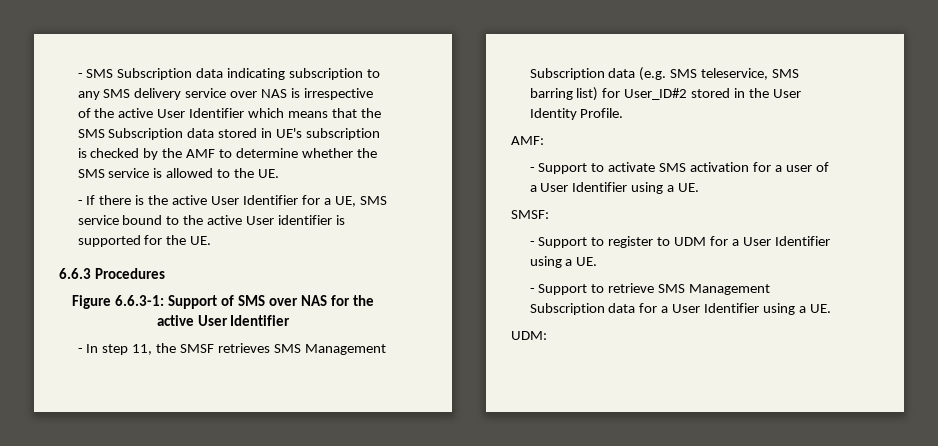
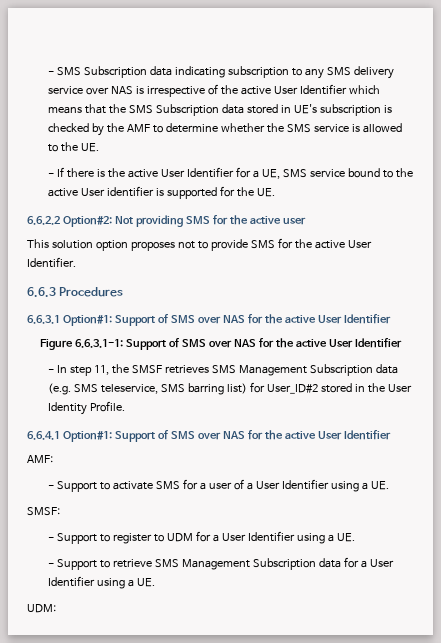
[59,268,165,279] 6.6.3 Procedures -> [27,215,306,227] [27,238,372,251] [27,257,76,268] [27,287,124,297] [27,314,391,326] 6.6.2.2 Option#2: Not providing SMS for the active user // This solution option proposes not to provide SMS for the active User Identifier. // 6.6.3 Procedures // 6.6.3.1 Option#1: Support of SMS over NAS for the active User Identifier
[115,295,165,306] 6.6.3-1: -> [75,339,124,348] 6.6.3.1-1:
(624, 113) none -> [27,430,391,442] // 6.6.4.1 Option#1: Support of SMS over NAS for the active User Identifier
[690,162,750,172] activation -> (181, 485) none

